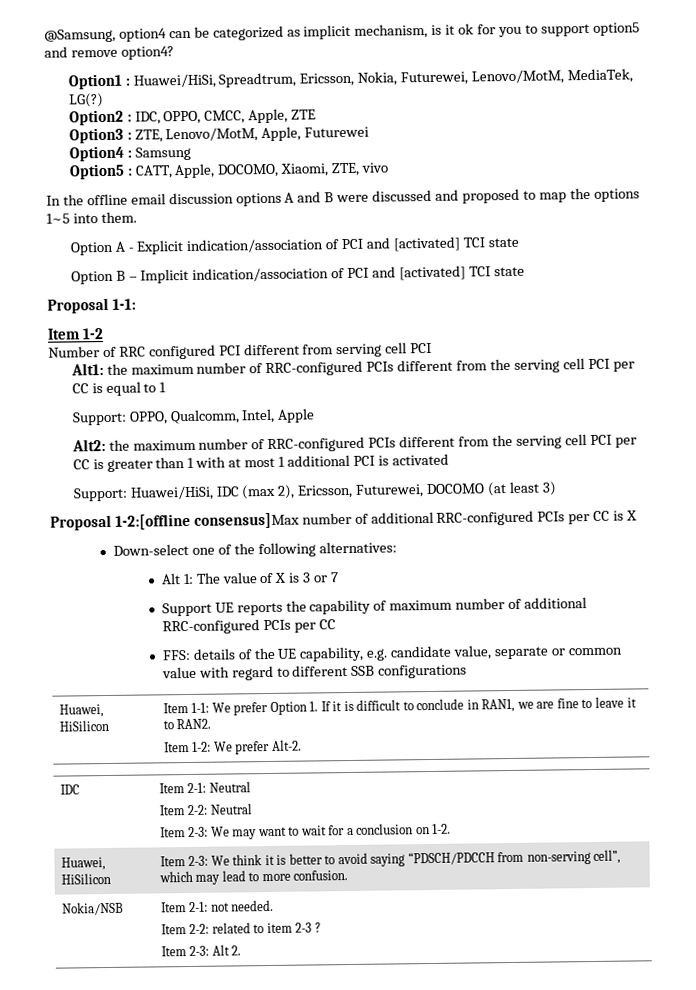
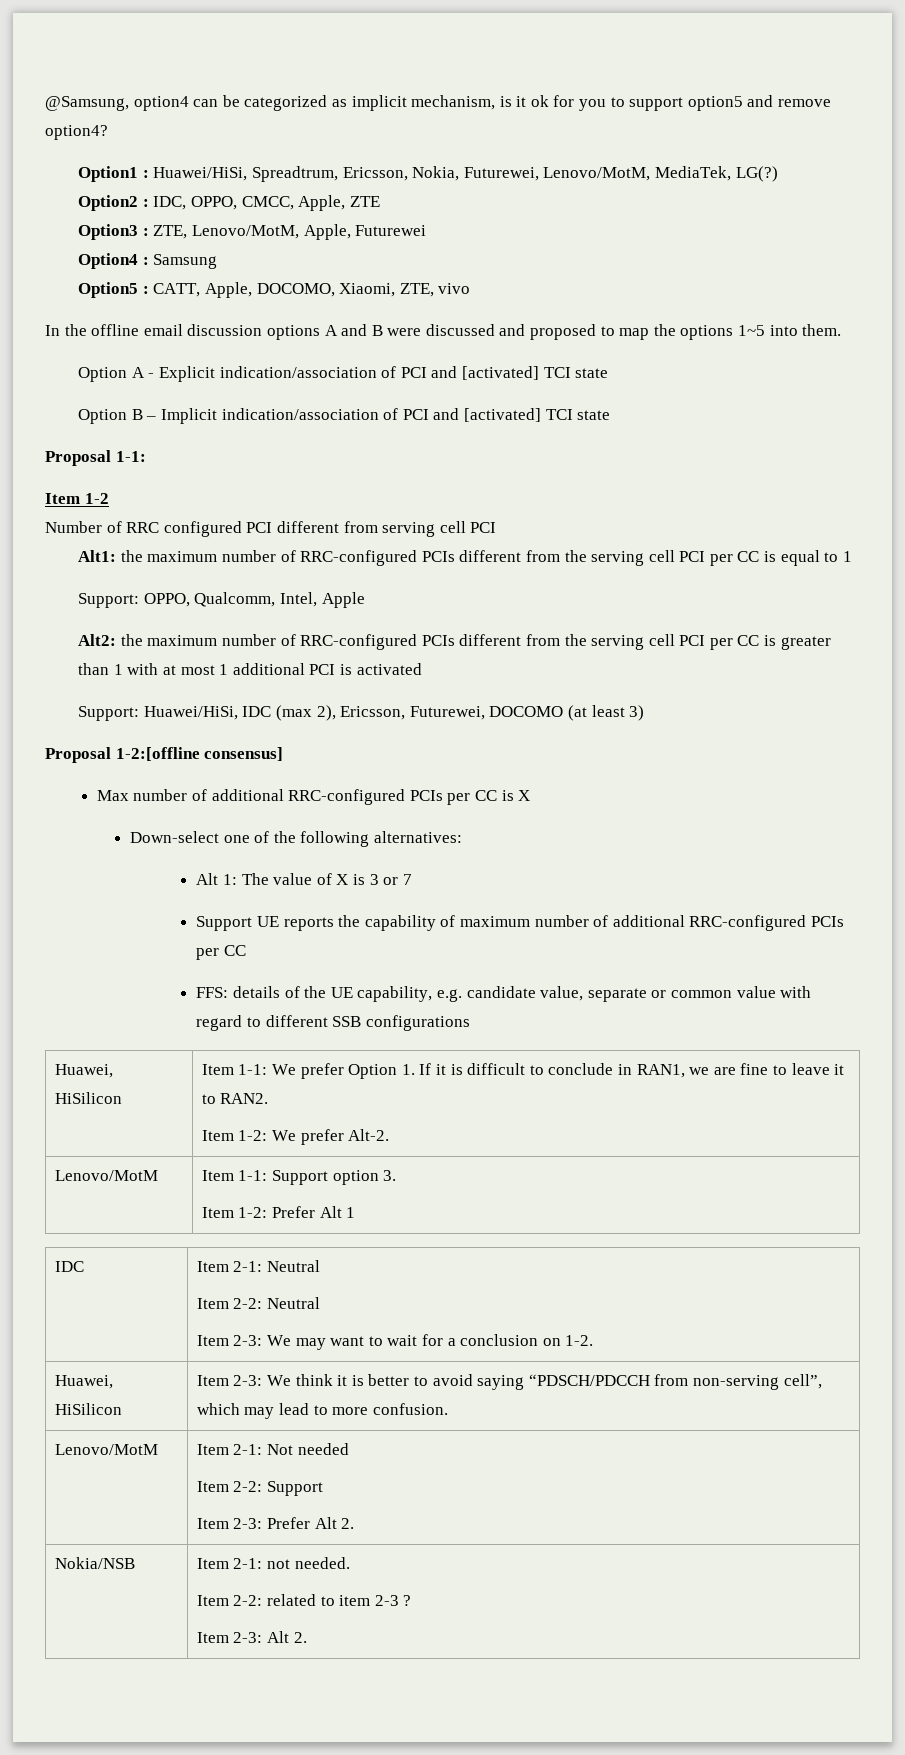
[193,512,300,529] consensus]Max -> [204,747,284,761] [96,790,129,801] consensus] // Max
(302, 745) none -> [54,1170,158,1181] [201,1170,397,1185] [201,1206,356,1218] // Lenovo/MotM | Item 1-1: Support option 3. // Item 1-2: Prefer Alt 1
(349, 875) none -> [54,1444,158,1455] [196,1443,349,1455] [196,1481,324,1496] [196,1517,355,1529] // Lenovo/MotM | Item 2-1: Not needed // Item 2-2: Support // Item 2-3: Prefer Alt 2.

